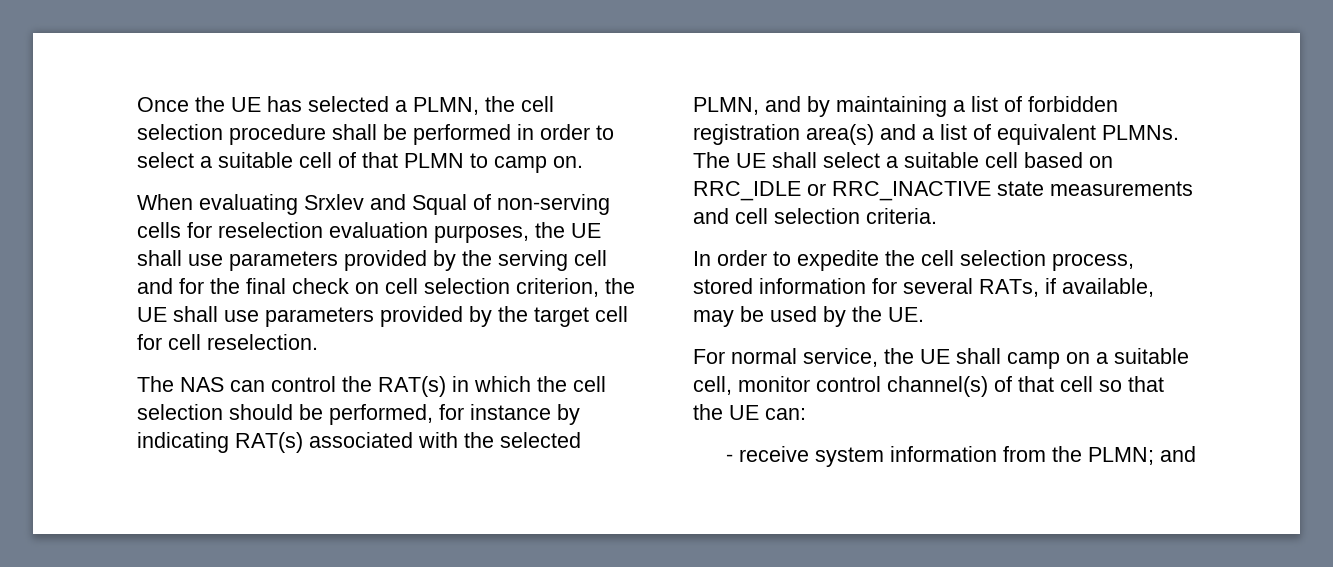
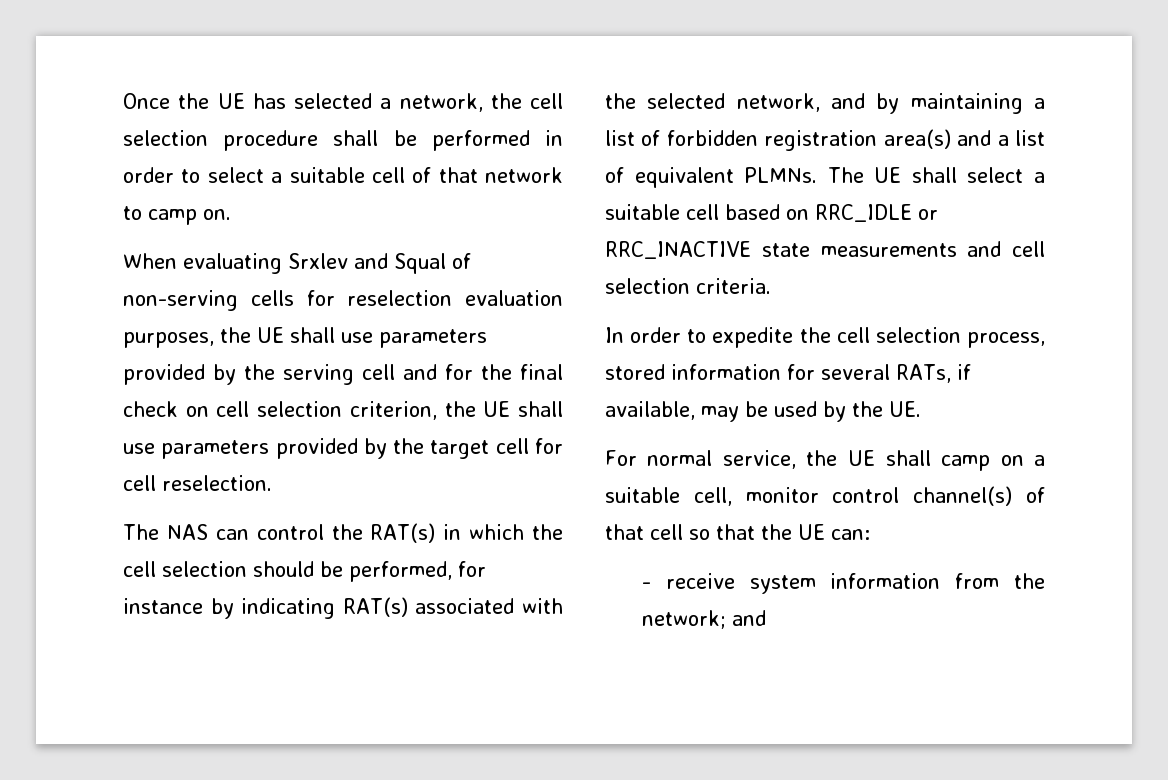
[413,97,479,115] PLMN, -> [399,93,483,112] network,
[404,153,464,168] PLMN -> [485,167,563,183] network
[693,97,759,115] PLMN, -> [736,93,820,112] network,
[1087,447,1154,465] PLMN; -> [642,610,727,629] network;

